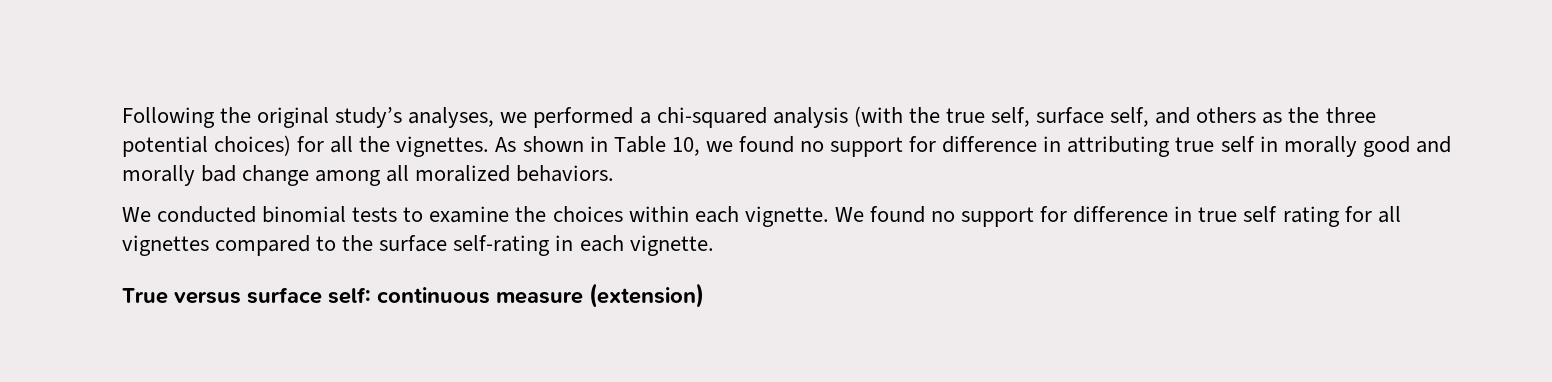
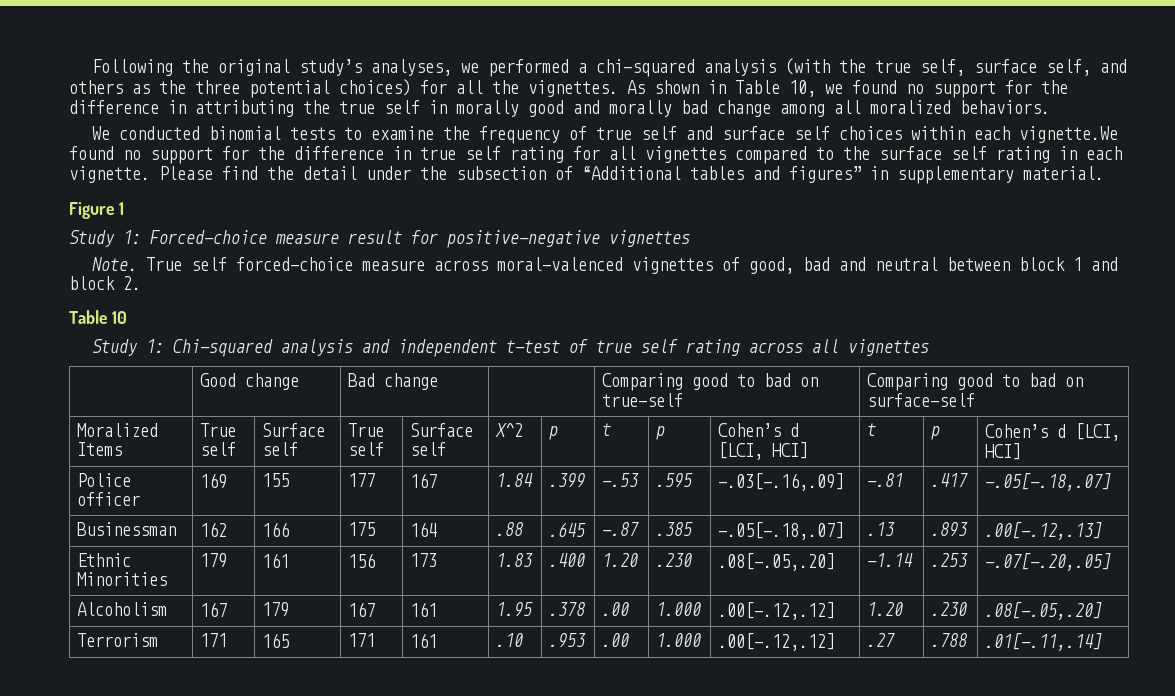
(937, 144) none -> [1041,80,1068,94] the
(1171, 146) none -> [303,100,330,114] the
(547, 214) none -> [479,126,831,144] frequency of true self and surface self
[744,206,1068,227] vignette. We found no support for -> [1019,126,1119,143] [69,146,285,164] vignette.We found no support for the
[453,235,551,256] self-rating -> [951,146,1050,163] self rating
[122,283,704,308] // True versus surface self: continuous measure (extension) -> [159,166,1104,184] [69,202,124,219] [69,230,690,248] [92,257,1119,274] [69,276,141,290] [69,310,127,324] [92,339,930,357] [200,373,300,390] [348,373,439,390] [602,373,819,391] [602,393,684,407] [867,373,1084,391] [867,393,976,407] [77,423,159,437] [77,442,123,456] [200,423,237,437] [200,442,237,456] [262,423,326,437] [262,442,299,456] [348,423,385,437] [348,442,385,456] [410,423,474,437] [410,442,447,456] [495,423,524,437] [549,426,559,440] [602,423,612,436] [656,426,666,440] [718,423,800,437] [718,442,809,460] [867,423,877,436] [931,426,941,440] [985,423,1121,441] [985,443,1022,460] [77,473,132,487] [77,492,141,506] [200,473,228,489] [262,473,290,487] [348,473,376,487] [410,473,438,488] [496,473,534,487] [549,473,586,488] [602,473,640,487] [656,473,694,488] [718,473,845,491] [867,473,904,487] [931,473,969,487] [985,473,1112,491] [77,522,177,536] [200,522,228,537] [262,522,290,537] [348,522,376,536] [410,522,438,537] [496,522,524,536] [549,522,587,537] [602,522,640,536] [656,522,694,536] [718,522,845,540] [867,522,896,536] [931,522,969,537] [985,522,1103,540] [77,553,132,567] [77,572,168,586] [200,553,228,568] [262,553,290,568] [348,553,376,568] [410,553,438,567] [496,553,534,567] [549,553,586,567] [602,553,639,567] [656,553,693,567] [718,553,836,571] [867,553,914,567] [931,553,969,567] [985,553,1112,571] [77,602,168,616] [200,602,228,617] [262,602,290,617] [348,602,376,617] [410,602,438,617] [496,602,534,617] [549,602,586,616] [602,602,630,616] [656,602,702,616] [718,602,836,620] [867,602,904,616] [931,602,968,616] [985,602,1103,620] [77,633,159,647] [200,633,228,647] [262,633,290,648] [348,633,376,647] [410,633,438,648] [496,633,524,647] [549,633,587,648] [602,633,630,647] [656,633,702,647] [718,633,836,651] [867,633,896,647] [931,633,968,647] [985,633,1103,651] Please find the detail under the subsection of “Additional tables and figures” in supplementary material. // Figure 1 // Study 1: Forced-choice measure result for positive-negative vignettes // Note. True self forced-choice measure across moral-valenced vignettes of good, bad and neutral between block 1 and block 2. // Table 10 // Study 1: Chi-squared analysis and independent t-test of true self rating across all vignettes // | Good change | Bad change | | Comparing good to bad on true-self | Comparing good to bad on surface-self // Moralized Items | True self | Surface self | True self | Surface self | X^2 | p | t | p | Cohen’s d [LCI, HCI] | t | p | Cohen’s d [LCI, HCI] // Police officer | 169 | 155 | 177 | 167 | 1.84 | .399 | -.53 | .595 | -.03[-.16,.09] | -.81 | .417 | -.05[-.18,.07] // Businessman | 162 | 166 | 175 | 164 | .88 | .645 | -.87 | .385 | -.05[-.18,.07] | .13 | .893 | .00[-.12,.13] // Ethnic Minorities | 179 | 161 | 156 | 173 | 1.83 | .400 | 1.20 | .230 | .08[-.05,.20] | -1.14 | .253 | -.07[-.20,.05] // Alcoholism | 167 | 179 | 167 | 161 | 1.95 | .378 | .00 | 1.000 | .00[-.12,.12] | 1.20 | .230 | .08[-.05,.20] // Terrorism | 171 | 165 | 171 | 161 | .10 | .953 | .00 | 1.000 | .00[-.12,.12] | .27 | .788 | .01[-.11,.14]

